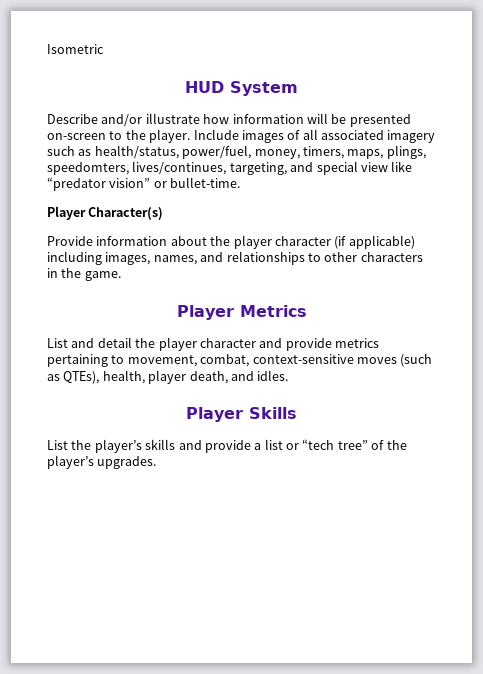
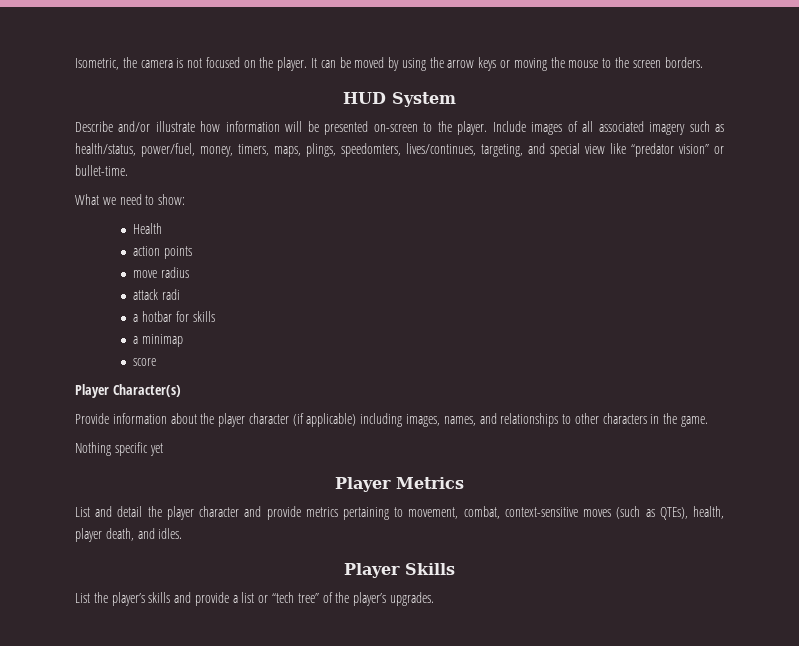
[47,44,104,54] Isometric -> [75,57,703,71] Isometric, the camera is not focused on the player. It can be moved by using the arrow keys or moving the mouse to the screen borders.
(241, 182) none -> [75,194,186,205] [133,223,163,234] [133,246,193,259] [133,267,190,278] [133,289,181,300] [133,311,215,322] [133,334,184,347] [133,358,157,366] // What we need to show: // Health // action points // move radius // attack radi // a hotbar for skills // a minimap // score
(121, 276) none -> [75,442,163,456] // Nothing specific yet

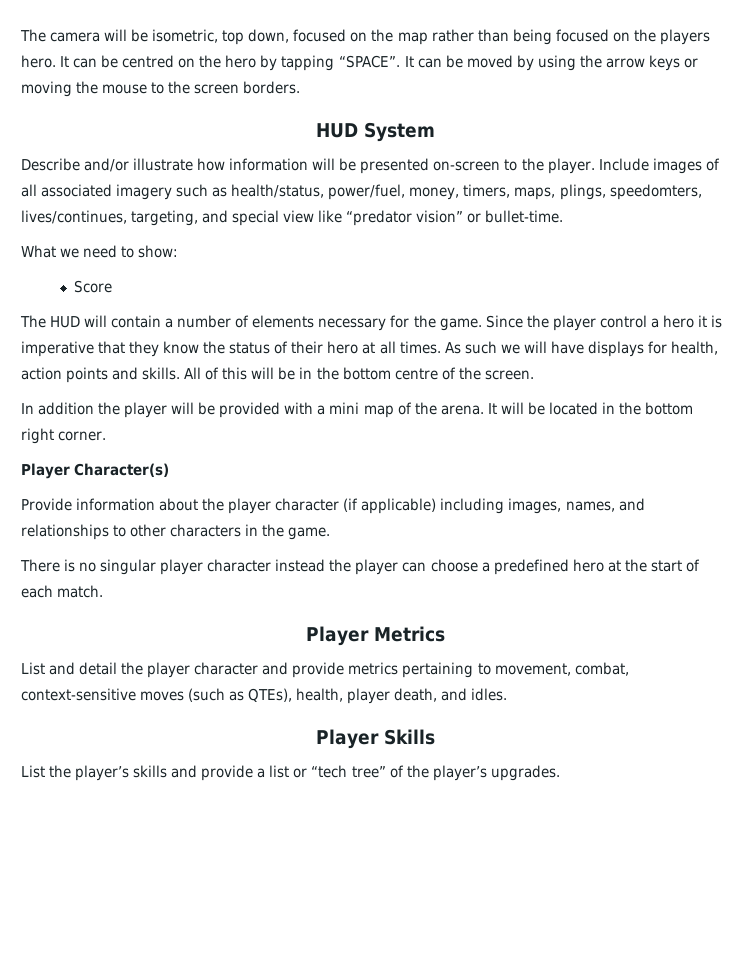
[75,57,308,71] Isometric, the camera is not focused on the player. -> [20,29,710,45] [21,55,401,71] The camera will be isometric, top down, focused on the map rather than being focused on the players hero. It can be centred on the hero by tapping “SPACE”.
[133,223,163,234] [133,246,193,259] [133,267,190,278] [133,289,181,300] [133,311,215,322] [133,334,184,347] [133,358,157,366] Health // action points // move radius // attack radi // a hotbar for skills // a minimap // score -> [74,280,113,293] [20,315,722,331] [21,341,718,357] [21,367,534,383] [21,402,693,418] [21,428,107,444] Score // The HUD will contain a number of elements necessary for the game. Since the player control a hero it is imperative that they know the status of their hero at all times. As such we will have displays for health, action points and skills. All of this will be in the bottom centre of the screen. // In addition the player will be provided with a mini map of the arena. It will be located in the bottom right corner.
[75,442,163,456] Nothing specific yet -> [20,559,700,575] [21,585,104,598] There is no singular player character instead the player can choose a predefined hero at the start of each match.

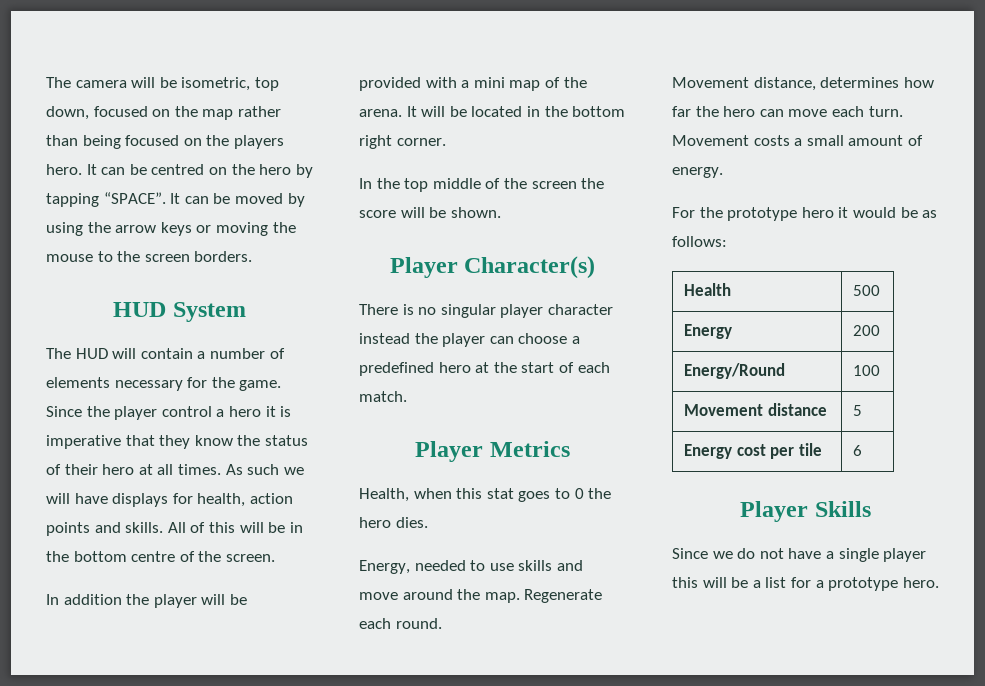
[21,158,720,174] [21,184,702,200] [21,210,564,226] [21,245,179,258] [74,280,113,293] // Describe and/or illustrate how information will be presented on-screen to the player. Include images of all associated imagery such as health/status, power/fuel, money, timers, maps, plings, speedomters, lives/continues, targeting, and special view like “predator vision” or bullet-time. // What we need to show: // Score -> (246, 312) none
[21,463,170,479] [21,498,645,514] [21,524,331,540] Player Character(s) // Provide information about the player character (if applicable) including images, names, and relationships to other characters in the game. -> [359,178,605,192] [359,207,501,218] [389,256,596,279] In the top middle of the screen the score will be shown. // Player Character(s)
[21,662,629,678] [21,688,508,704] [316,729,435,749] [21,765,560,781] List and detail the player character and provide metrics pertaining to movement, combat, context-sensitive moves (such as QTEs), health, player death, and idles. // Player Skills // List the player’s skills and provide a list or “tech tree” of the player’s upgrades. -> [359,488,612,502] [359,517,428,528] [359,560,583,574] [359,589,603,603] [359,618,442,629] [672,77,934,91] [672,106,903,117] [672,135,923,146] [672,167,723,178] [672,207,938,221] [672,236,727,247] [684,283,732,296] [853,285,881,296] [684,324,733,339] [853,325,881,336] [684,363,786,379] [853,365,881,376] [684,403,827,416] [853,405,863,416] [684,443,822,459] [853,445,863,456] [740,501,871,522] [672,548,927,562] [672,577,939,591] Health, when this stat goes to 0 the hero dies. // Energy, needed to use skills and move around the map. Regenerate each round. // Movement distance, determines how far the hero can move each turn. Movement costs a small amount of energy. // For the prototype hero it would be as follows: // Health | 500 // Energy | 200 // Energy/Round | 100 // Movement distance | 5 // Energy cost per tile | 6 // Player Skills // Since we do not have a single player this will be a list for a prototype hero.

